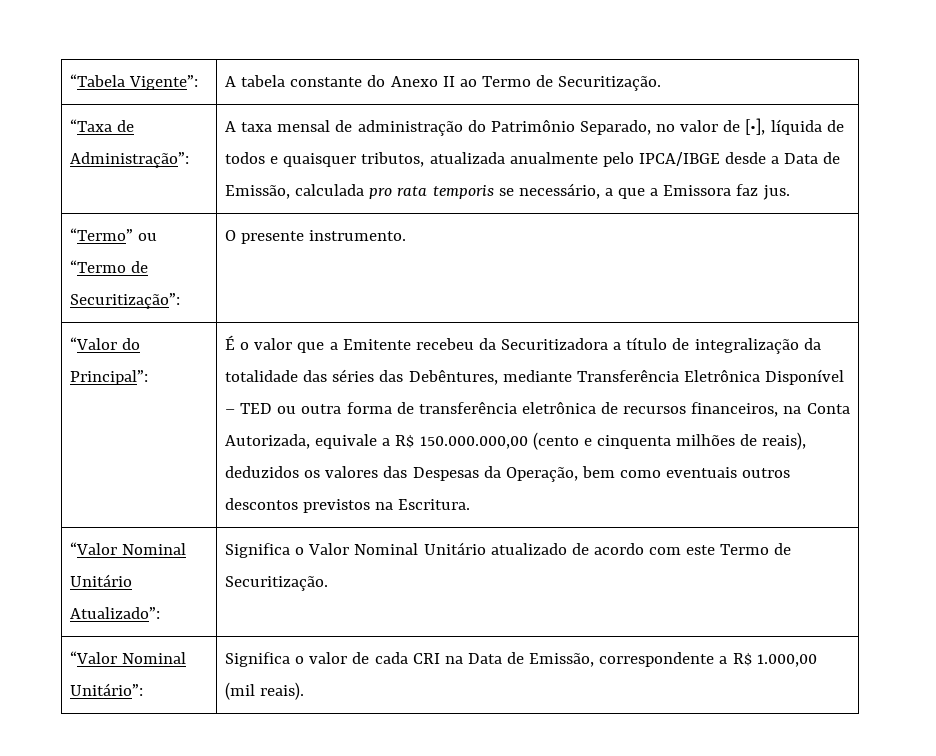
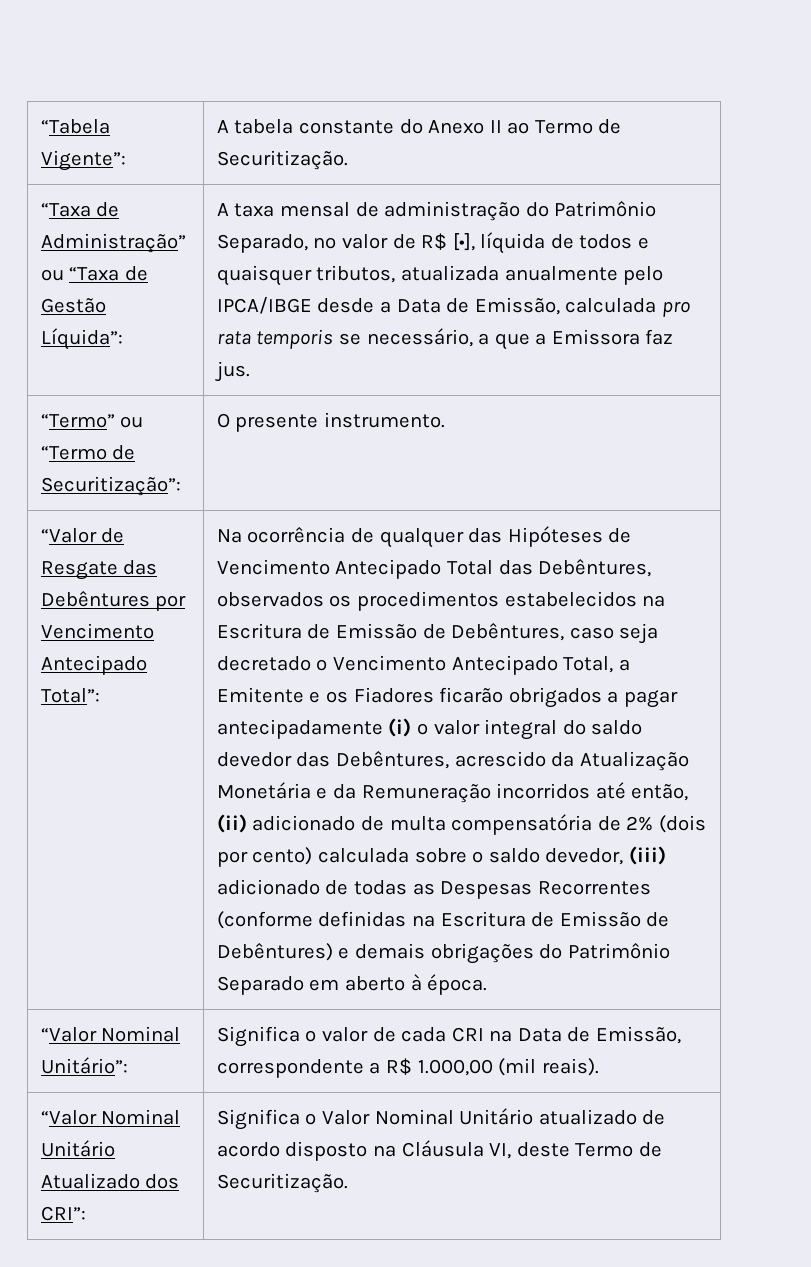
[70,152,190,168] Administração”: -> [40,233,186,253] [40,266,149,281] [40,298,106,313] [40,328,123,350] Administração” ou “Taxa de Gestão Líquida”:
(741, 126) none -> [421,233,448,250] R$
[122,338,141,350] [70,370,149,385] [225,335,821,354] [225,369,845,385] [225,402,850,417] [225,432,807,450] [225,466,791,482] [225,498,471,513] [70,542,187,555] [70,574,133,587] [70,607,161,619] [225,542,792,558] [225,576,329,591] do Principal”: | É o valor que a Emitente recebeu da Securitizadora a título de integralização da totalidade das séries das Debêntures, mediante Transferência Eletrônica Disponível – TED ou outra forma de transferência eletrônica de recursos financeiros, na Conta Autorizada, equivale a R$ 150.000.000,00 (cento e cinquenta milhões de reais), deduzidos os valores das Despesas da Operação, bem como eventuais outros descontos previstos na Escritura. // “Valor Nominal Unitário Atualizado”: | Significa o Valor Nominal Unitário atualizado de acordo com este Termo de Securitização. -> [101,528,125,543] [40,560,158,580] [40,590,187,611] [40,623,154,639] [40,655,147,675] [40,688,100,703] [216,526,632,548] [216,558,652,579] [216,591,666,611] [216,622,659,644] [216,655,630,675] [216,687,678,708] [216,718,643,740] [216,750,689,771] [216,782,689,803] [216,814,706,835] [216,846,666,867] [216,879,651,899] [216,911,670,929] [216,942,670,964] [216,974,488,995] de Resgate das Debêntures por Vencimento Antecipado Total”: | Na ocorrência de qualquer das Hipóteses de Vencimento Antecipado Total das Debêntures, observados os procedimentos estabelecidos na Escritura de Emissão de Debêntures, caso seja decretado o Vencimento Antecipado Total, a Emitente e os Fiadores ficarão obrigados a pagar antecipadamente (i) o valor integral do saldo devedor das Debêntures, acrescido da Atualização Monetária e da Remuneração incorridos até então, (ii) adicionado de multa compensatória de 2% (dois por cento) calculada sobre o saldo devedor, (iii) adicionado de todas as Despesas Recorrentes (conforme definidas na Escritura de Emissão de Debêntures) e demais obrigações do Patrimônio Separado em aberto à época.
(305, 691) none -> [40,1109,181,1125] [40,1140,115,1157] [40,1173,180,1189] [40,1206,86,1221] [216,1108,666,1130] [216,1140,662,1161] [216,1173,348,1193] // “Valor Nominal Unitário Atualizado dos CRI”: | Significa o Valor Nominal Unitário atualizado de acordo disposto na Cláusula VI, deste Termo de Securitização.

